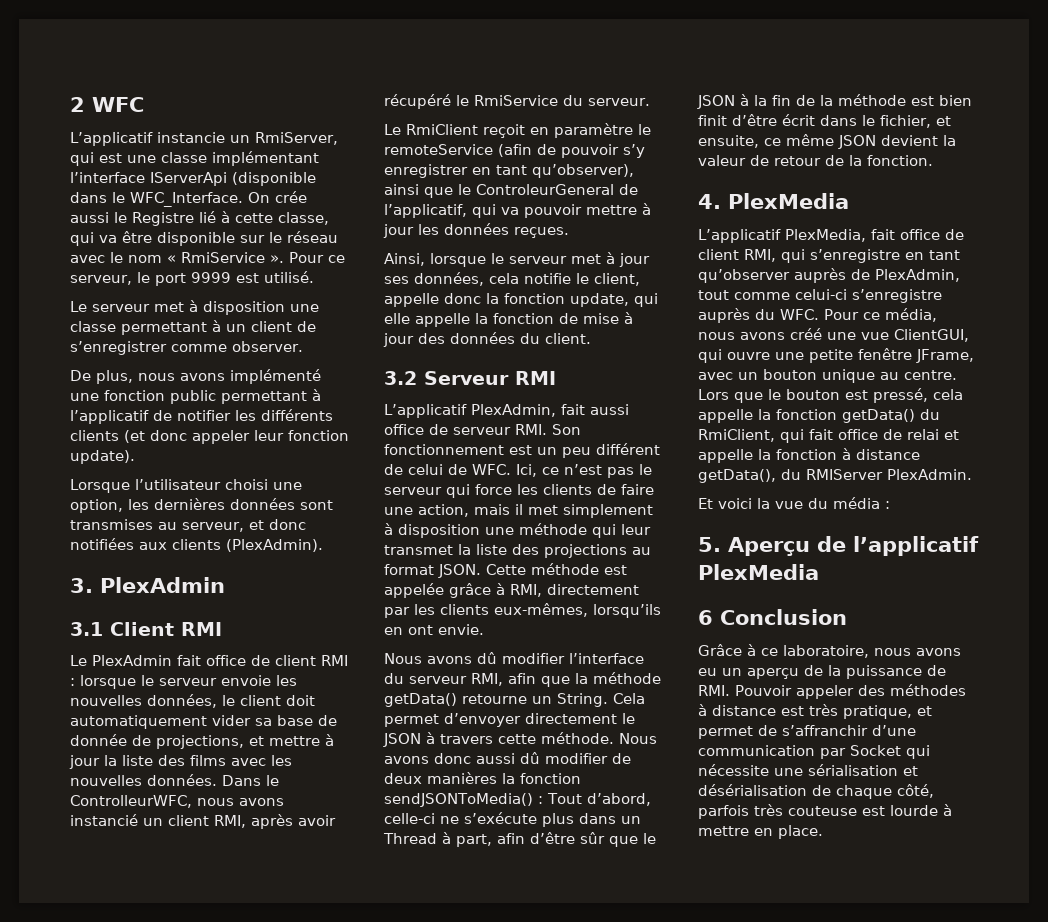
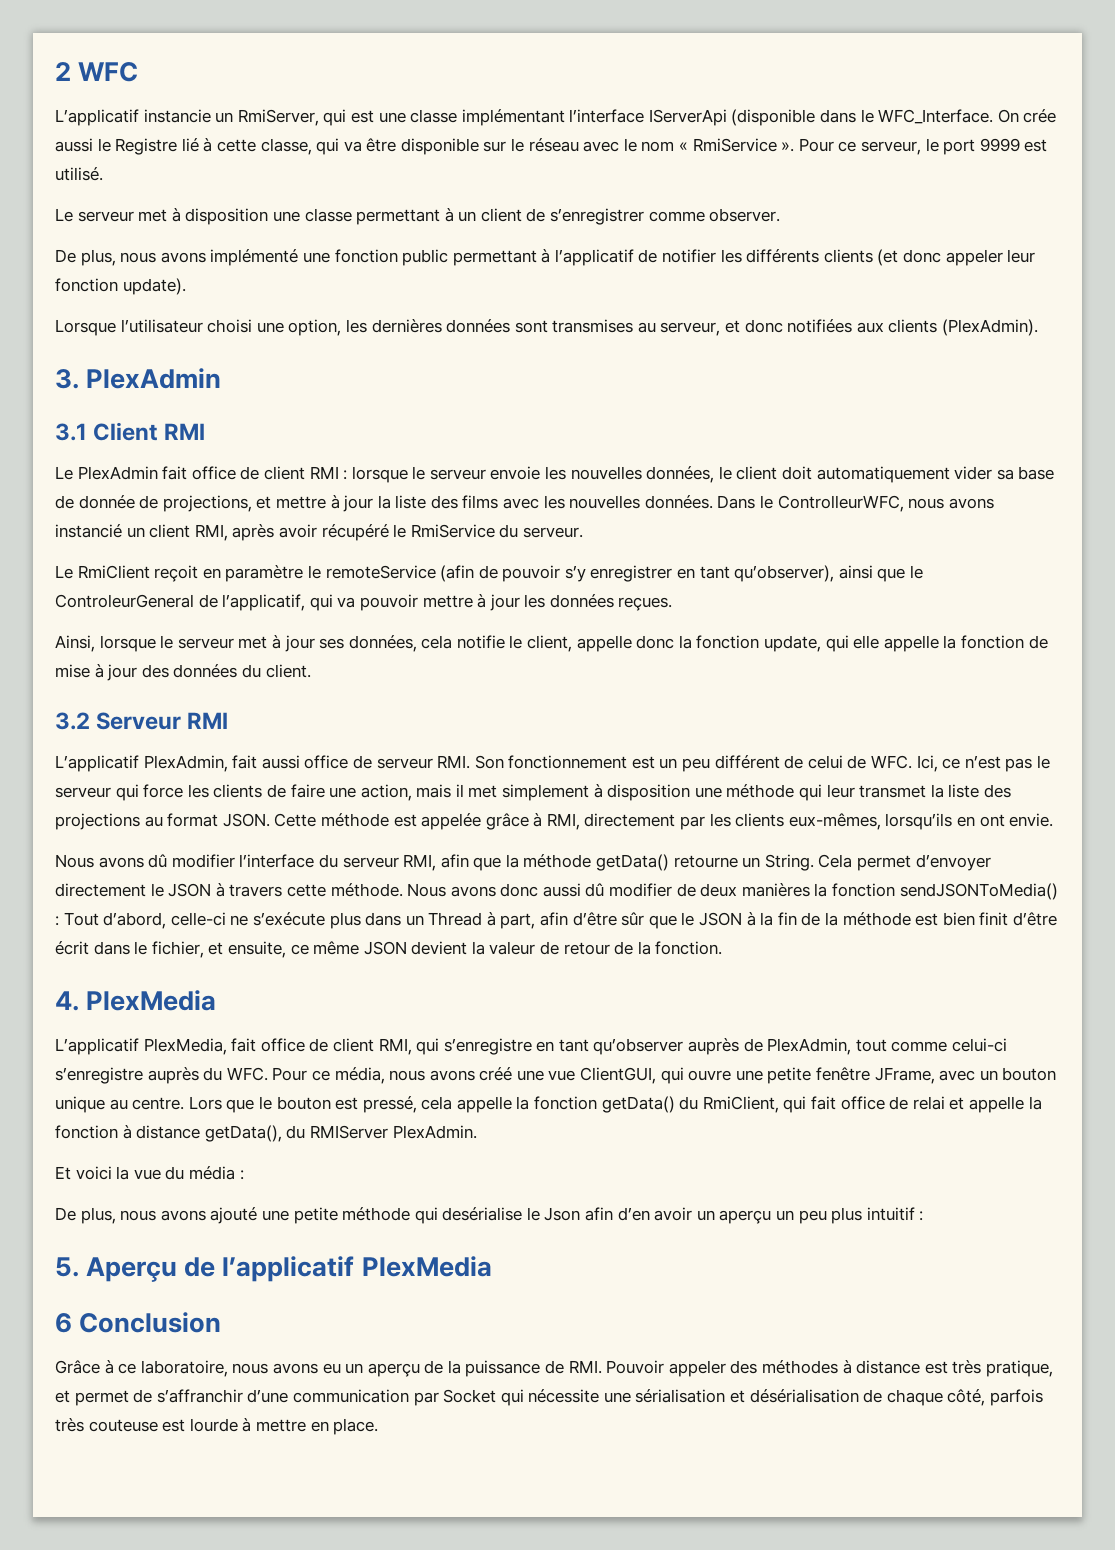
(890, 505) none -> [55,1207,924,1224] // De plus, nous avons ajouté une petite méthode qui desérialise le Json afin d’en avoir un aperçu un peu plus intuitif :

